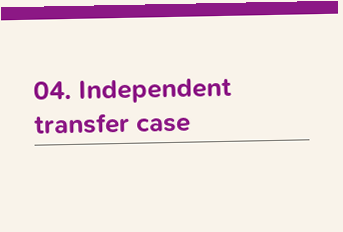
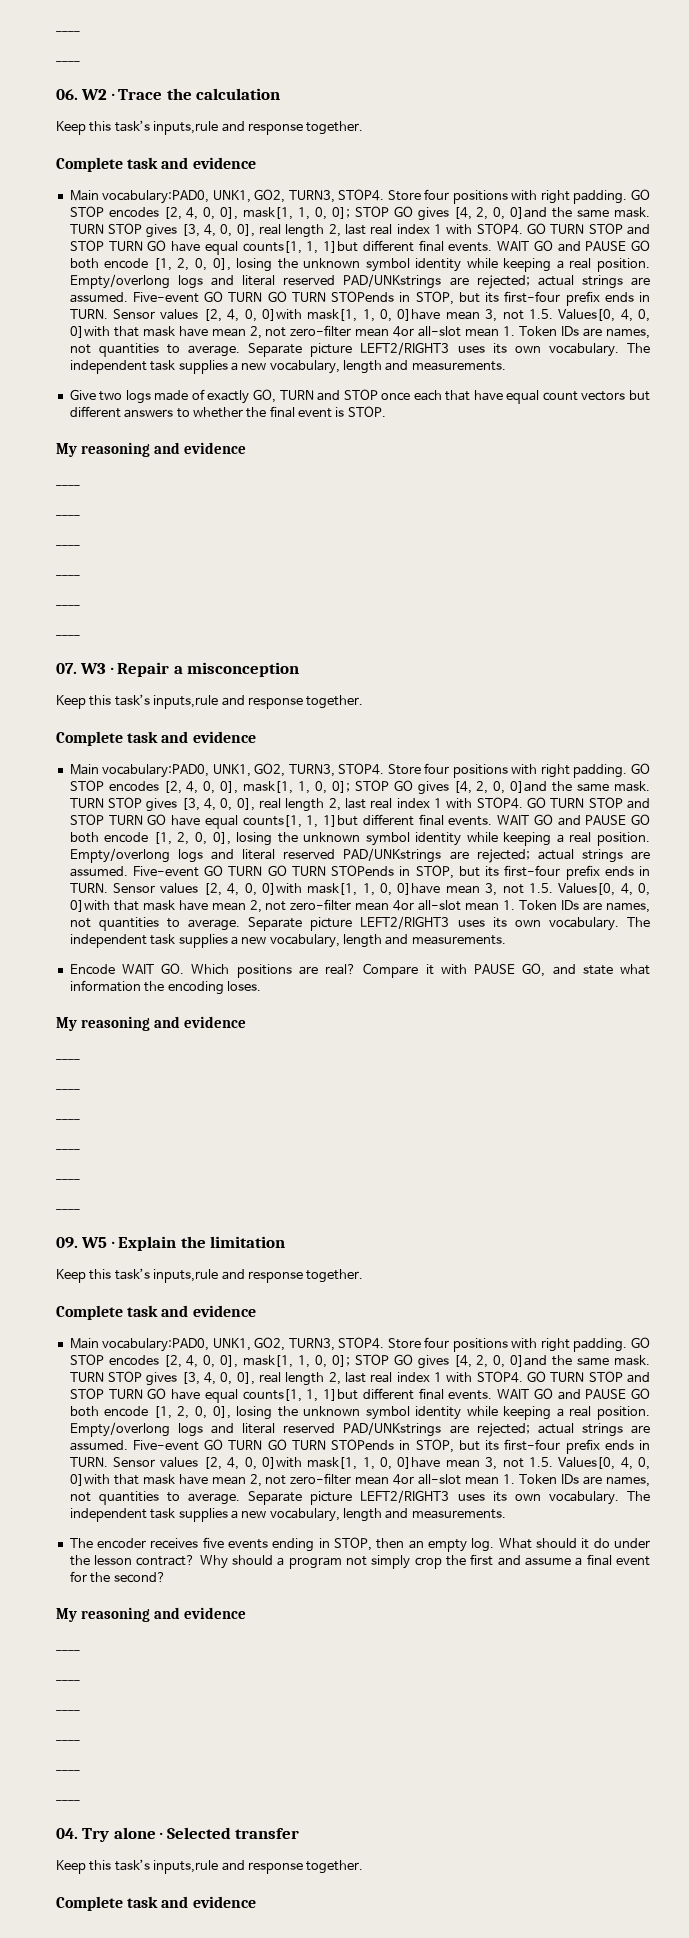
[33,77,233,104] [33,112,192,135] 04. Independent transfer case -> [56,30,80,32] [56,60,80,62] [56,88,281,100] [56,120,364,135] [56,157,256,172] [69,189,650,204] [69,206,650,221] [69,223,650,238] [69,240,650,255] [69,258,650,272] [69,274,650,289] [69,291,650,306] [69,309,651,322] [69,325,650,339] [69,342,651,357] [69,360,506,374] [69,389,650,404] [69,406,386,418] [56,442,246,457] [56,484,80,486] [56,514,80,516] [56,544,80,546] [56,574,80,576] [56,604,80,606] [56,634,80,636] [56,662,300,677] [56,694,364,709] [56,731,256,746] [69,763,650,778] [69,780,650,795] [69,797,650,812] [69,814,650,829] [69,832,650,846] [69,848,650,863] [69,865,650,880] [69,883,651,896] [69,899,650,913] [69,916,651,931] [69,934,506,948] [69,963,650,978] [69,980,261,995] [56,1016,246,1031] [56,1058,80,1060] [56,1088,80,1090] [56,1118,80,1120] [56,1148,80,1150] [56,1178,80,1180] [56,1208,80,1210] [56,1236,286,1251] [56,1268,364,1283] [56,1305,256,1320] [69,1337,650,1352] [69,1354,650,1369] [69,1371,650,1386] [69,1388,650,1403] [69,1406,650,1420] [69,1422,650,1437] [69,1439,650,1454] [69,1457,651,1470] [69,1473,650,1487] [69,1490,651,1505] [69,1508,506,1522] [69,1537,650,1552] [69,1554,650,1569] [69,1571,166,1583] [56,1607,246,1622] [56,1649,80,1651] [56,1679,80,1681] [56,1709,80,1711] [56,1739,80,1741] [56,1769,80,1771] [56,1799,80,1801] [56,1827,300,1842] [56,1859,364,1874] [56,1896,256,1911] ____ // ____ // 06. W2 · Trace the calculation // Keep this task’s inputs,rule and response together. // Complete task and evidence // Main vocabulary:PAD0, UNK1, GO2, TURN3, STOP4. Store four positions with right padding. GO STOP encodes [2, 4, 0, 0], mask[1, 1, 0, 0]; STOP GO gives [4, 2, 0, 0]and the same mask. TURN STOP gives [3, 4, 0, 0], real length 2, last real index 1 with STOP4. GO TURN STOP and STOP TURN GO have equal counts[1, 1, 1]but different final events. WAIT GO and PAUSE GO both encode [1, 2, 0, 0], losing the unknown symbol identity while keeping a real position. Empty/overlong logs and literal reserved PAD/UNKstrings are rejected; actual strings are assumed. Five-event GO TURN GO TURN STOPends in STOP, but its first-four prefix ends in TURN. Sensor values [2, 4, 0, 0]with mask[1, 1, 0, 0]have mean 3, not 1.5. Values[0, 4, 0, 0]with that mask have mean 2, not zero-filter mean 4or all-slot mean 1. Token IDs are names, not quantities to average. Separate picture LEFT2/RIGHT3 uses its own vocabulary. The independent task supplies a new vocabulary, length and measurements. // Give two logs made of exactly GO, TURN and STOP once each that have equal count vectors but different answers to whether the final event is STOP. // My reasoning and evidence // ____ // ____ // ____ // ____ // ____ // ____ // 07. W3 · Repair a misconception // Keep this task’s inputs,rule and response together. // Complete task and evidence // Main vocabulary:PAD0, UNK1, GO2, TURN3, STOP4. Store four positions with right padding. GO STOP encodes [2, 4, 0, 0], mask[1, 1, 0, 0]; STOP GO gives [4, 2, 0, 0]and the same mask. TURN STOP gives [3, 4, 0, 0], real length 2, last real index 1 with STOP4. GO TURN STOP and STOP TURN GO have equal counts[1, 1, 1]but different final events. WAIT GO and PAUSE GO both encode [1, 2, 0, 0], losing the unknown symbol identity while keeping a real position. Empty/overlong logs and literal reserved PAD/UNKstrings are rejected; actual strings are assumed. Five-event GO TURN GO TURN STOPends in STOP, but its first-four prefix ends in TURN. Sensor values [2, 4, 0, 0]with mask[1, 1, 0, 0]have mean 3, not 1.5. Values[0, 4, 0, 0]with that mask have mean 2, not zero-filter mean 4or all-slot mean 1. Token IDs are names, not quantities to average. Separate picture LEFT2/RIGHT3 uses its own vocabulary. The independent task supplies a new vocabulary, length and measurements. // Encode WAIT GO. Which positions are real? Compare it with PAUSE GO, and state what information the encoding loses. // My reasoning and evidence // ____ // ____ // ____ // ____ // ____ // ____ // 09. W5 · Explain the limitation // Keep this task’s inputs,rule and response together. // Complete task and evidence // Main vocabulary:PAD0, UNK1, GO2, TURN3, STOP4. Store four positions with right padding. GO STOP encodes [2, 4, 0, 0], mask[1, 1, 0, 0]; STOP GO gives [4, 2, 0, 0]and the same mask. TURN STOP gives [3, 4, 0, 0], real length 2, last real index 1 with STOP4. GO TURN STOP and STOP TURN GO have equal counts[1, 1, 1]but different final events. WAIT GO and PAUSE GO both encode [1, 2, 0, 0], losing the unknown symbol identity while keeping a real position. Empty/overlong logs and literal reserved PAD/UNKstrings are rejected; actual strings are assumed. Five-event GO TURN GO TURN STOPends in STOP, but its first-four prefix ends in TURN. Sensor values [2, 4, 0, 0]with mask[1, 1, 0, 0]have mean 3, not 1.5. Values[0, 4, 0, 0]with that mask have mean 2, not zero-filter mean 4or all-slot mean 1. Token IDs are names, not quantities to average. Separate picture LEFT2/RIGHT3 uses its own vocabulary. The independent task supplies a new vocabulary, length and measurements. // The encoder receives five events ending in STOP, then an empty log. What should it do under the lesson contract? Why should a program not simply crop the first and assume a final event for the second? // My reasoning and evidence // ____ // ____ // ____ // ____ // ____ // ____ // 04. Try alone · Selected transfer // Keep this task’s inputs,rule and response together. // Complete task and evidence

